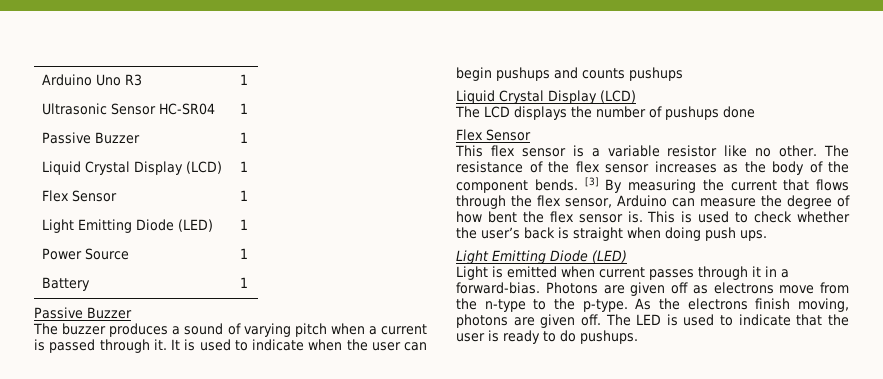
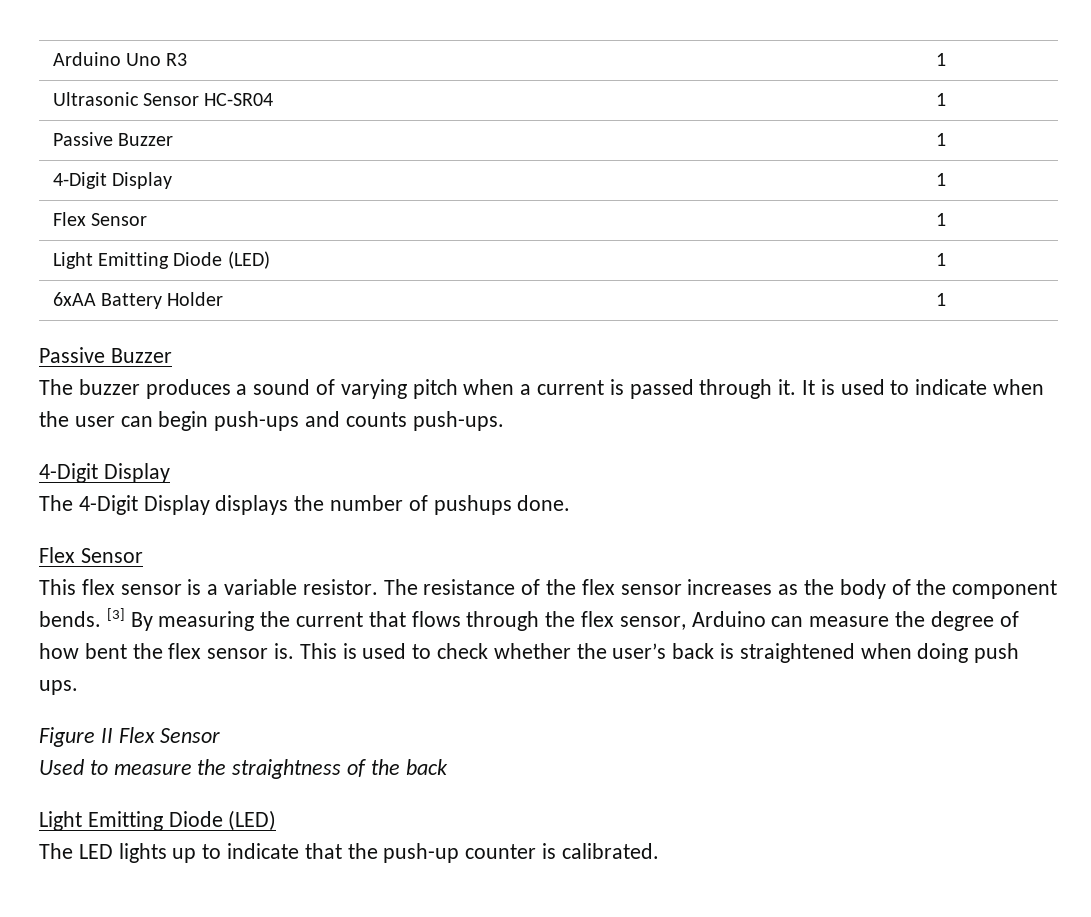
[41,161,222,175] Liquid Crystal Display (LCD) -> [52,172,173,189] 4-Digit Display
[41,248,129,260] [239,248,248,259] Power Source | 1 // -> [52,292,96,306] 6xAA
(90, 284) none -> [167,292,224,306] Holder
[496,67,550,81] pushups -> [214,411,300,431] push-ups
[629,67,683,81] [456,90,636,104] [455,106,510,118] pushups // Liquid Crystal Display (LCD) // The LCD -> [412,411,504,431] [39,463,170,483] [39,495,210,515] push-ups. // 4-Digit Display // The 4-Digit Display
[723,106,755,118] done -> [517,495,571,511] done.
[667,145,818,157] resistor like no other. -> [302,579,378,595] resistor.
[573,227,623,241] straight -> [739,643,855,663] straightened
[456,250,627,264] [456,266,789,280] [456,282,849,296] [456,298,849,312] [456,314,849,328] [456,330,638,344] Light Emitting Diode (LED) // Light is emitted when current passes through it in a forward-bias. Photons are given off as electrons move from the n-type to the p-type. As the electrons finish moving, photons are given off. The LED is used to indicate that the user is ready to do pushups. -> [39,727,221,747] [39,759,448,779] [39,810,277,831] [39,843,659,863] Figure II Flex Sensor // Used to measure the straightness of the back // Light Emitting Diode (LED) // The LED lights up to indicate that the push-up counter is calibrated.

